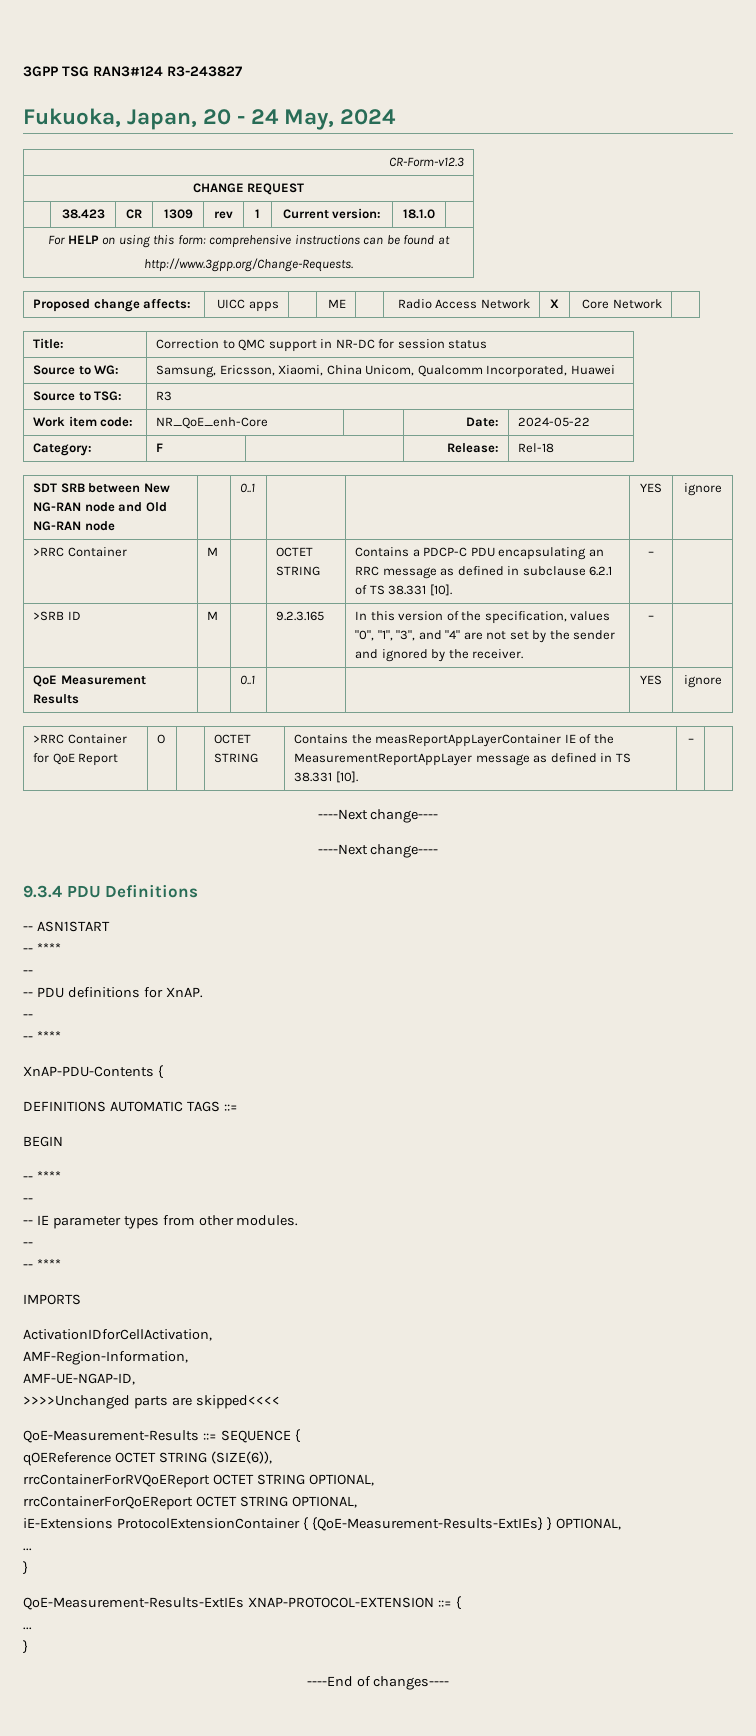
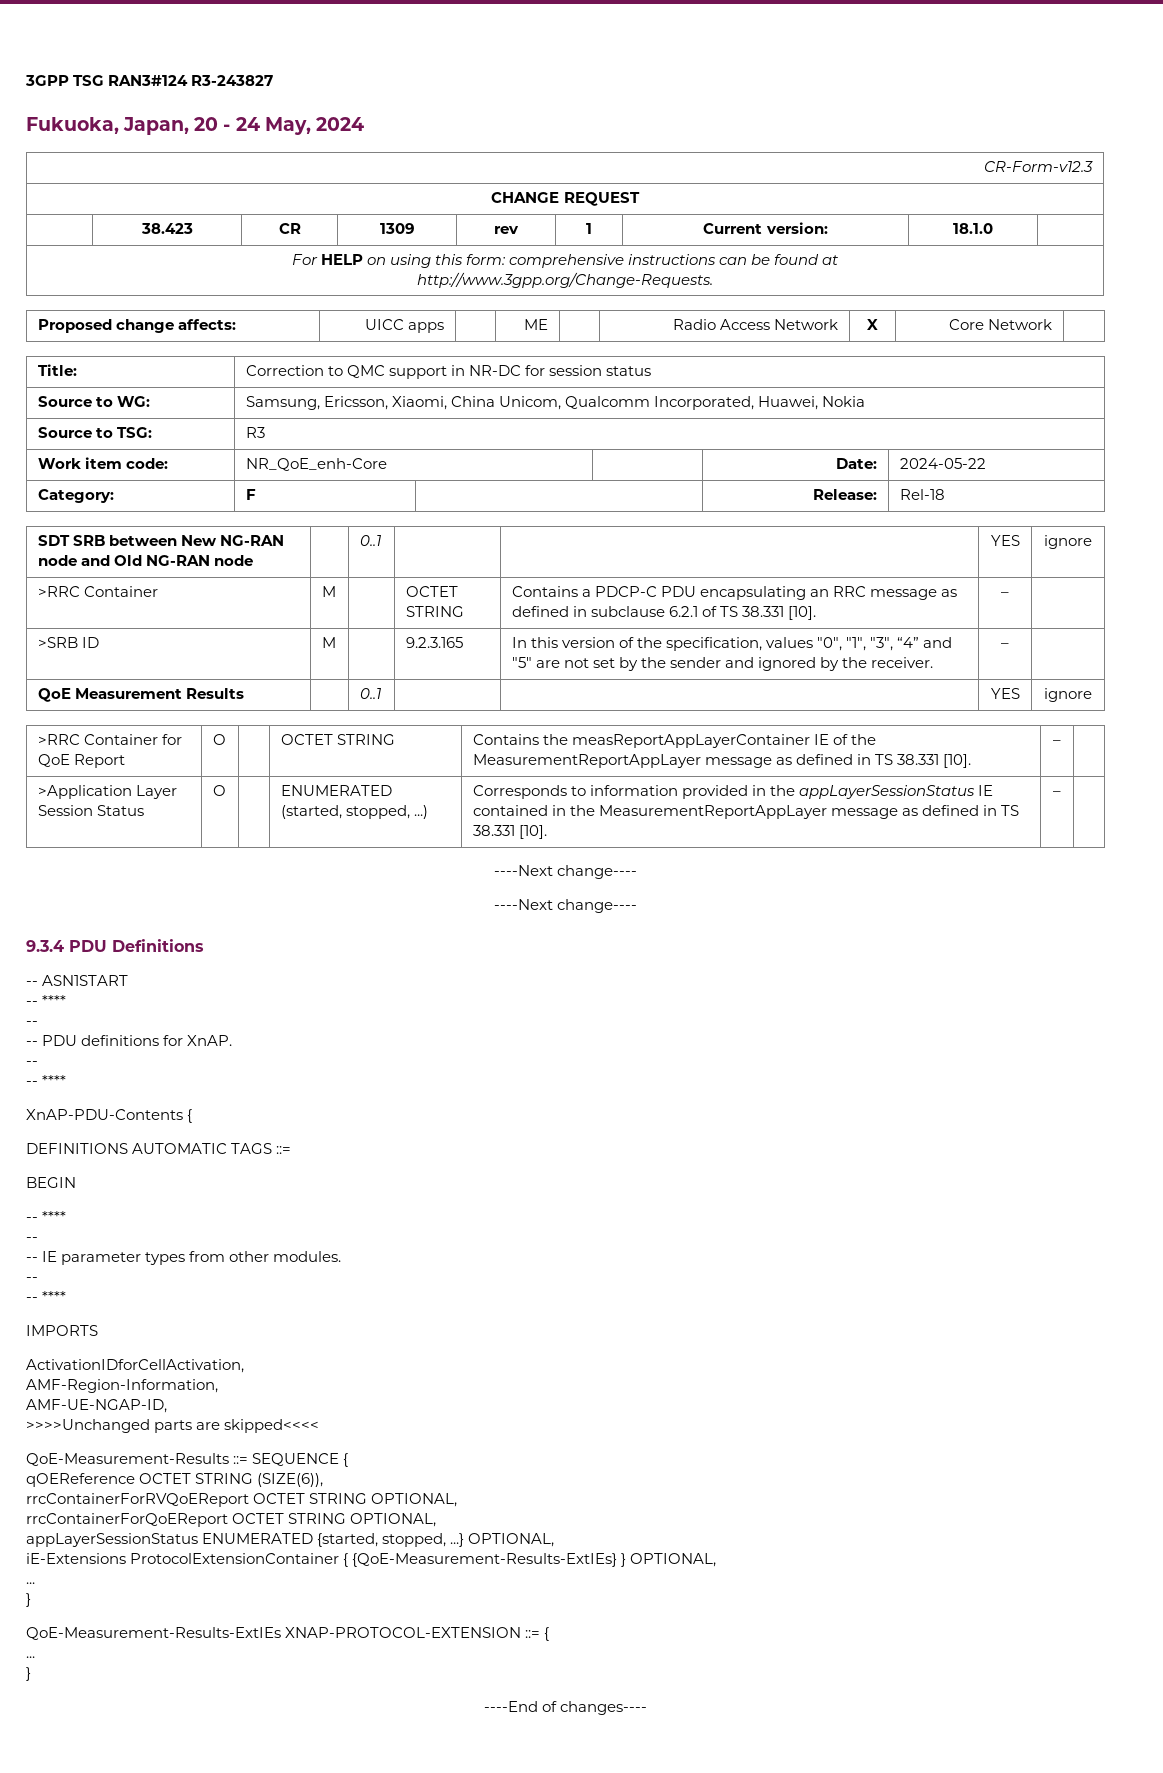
[570,365,615,375] Huawei -> [758,396,866,410] Huawei, Nokia
[418,630,461,640] and "4" -> [897,637,953,648] [511,657,532,668] “4” and "5"
(694, 740) none -> [37,785,177,799] [37,805,144,816] [212,785,226,796] [280,785,392,796] [280,805,428,819] [472,785,994,799] [472,805,1020,819] [472,825,547,839] [1053,791,1061,796] // >Application Layer Session Status | O | | ENUMERATED (started, stopped, ...) | Corresponds to information provided in the appLayerSessionStatus IE contained in the MeasurementReportAppLayer message as defined in TS 38.331 [10]. | – |
(357, 1502) none -> [26,1533,555,1547] // appLayerSessionStatus ENUMERATED {started, stopped, ...} OPTIONAL,

